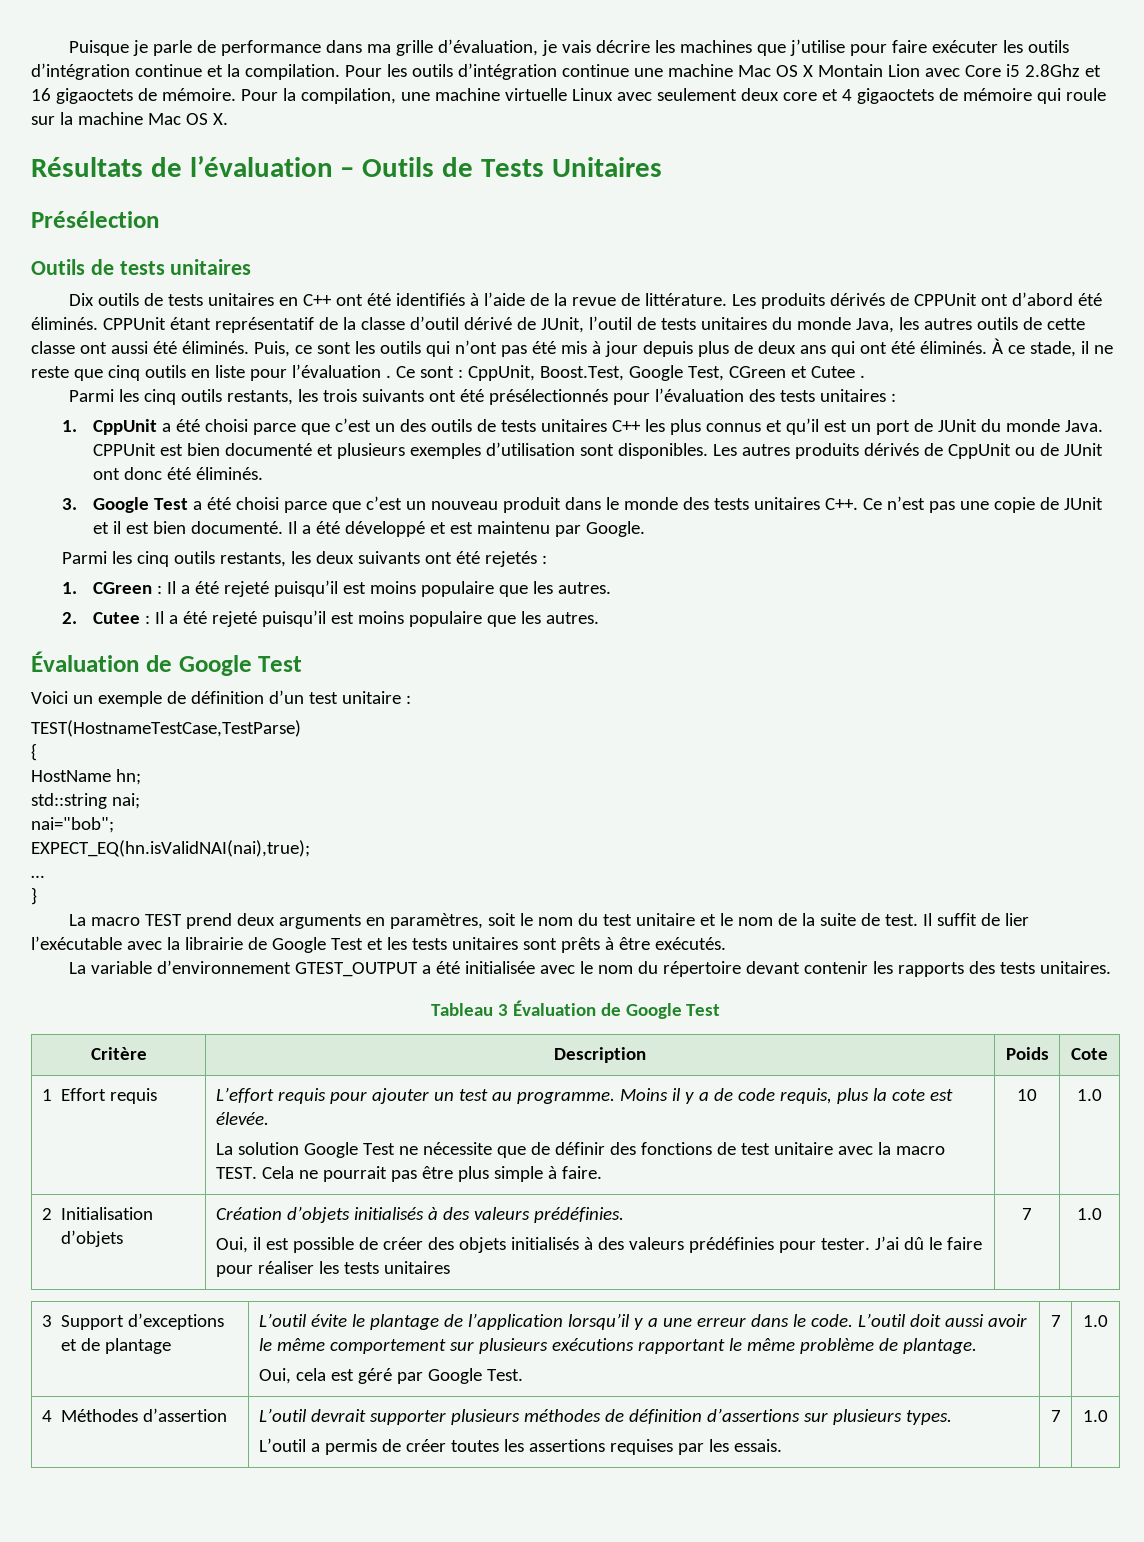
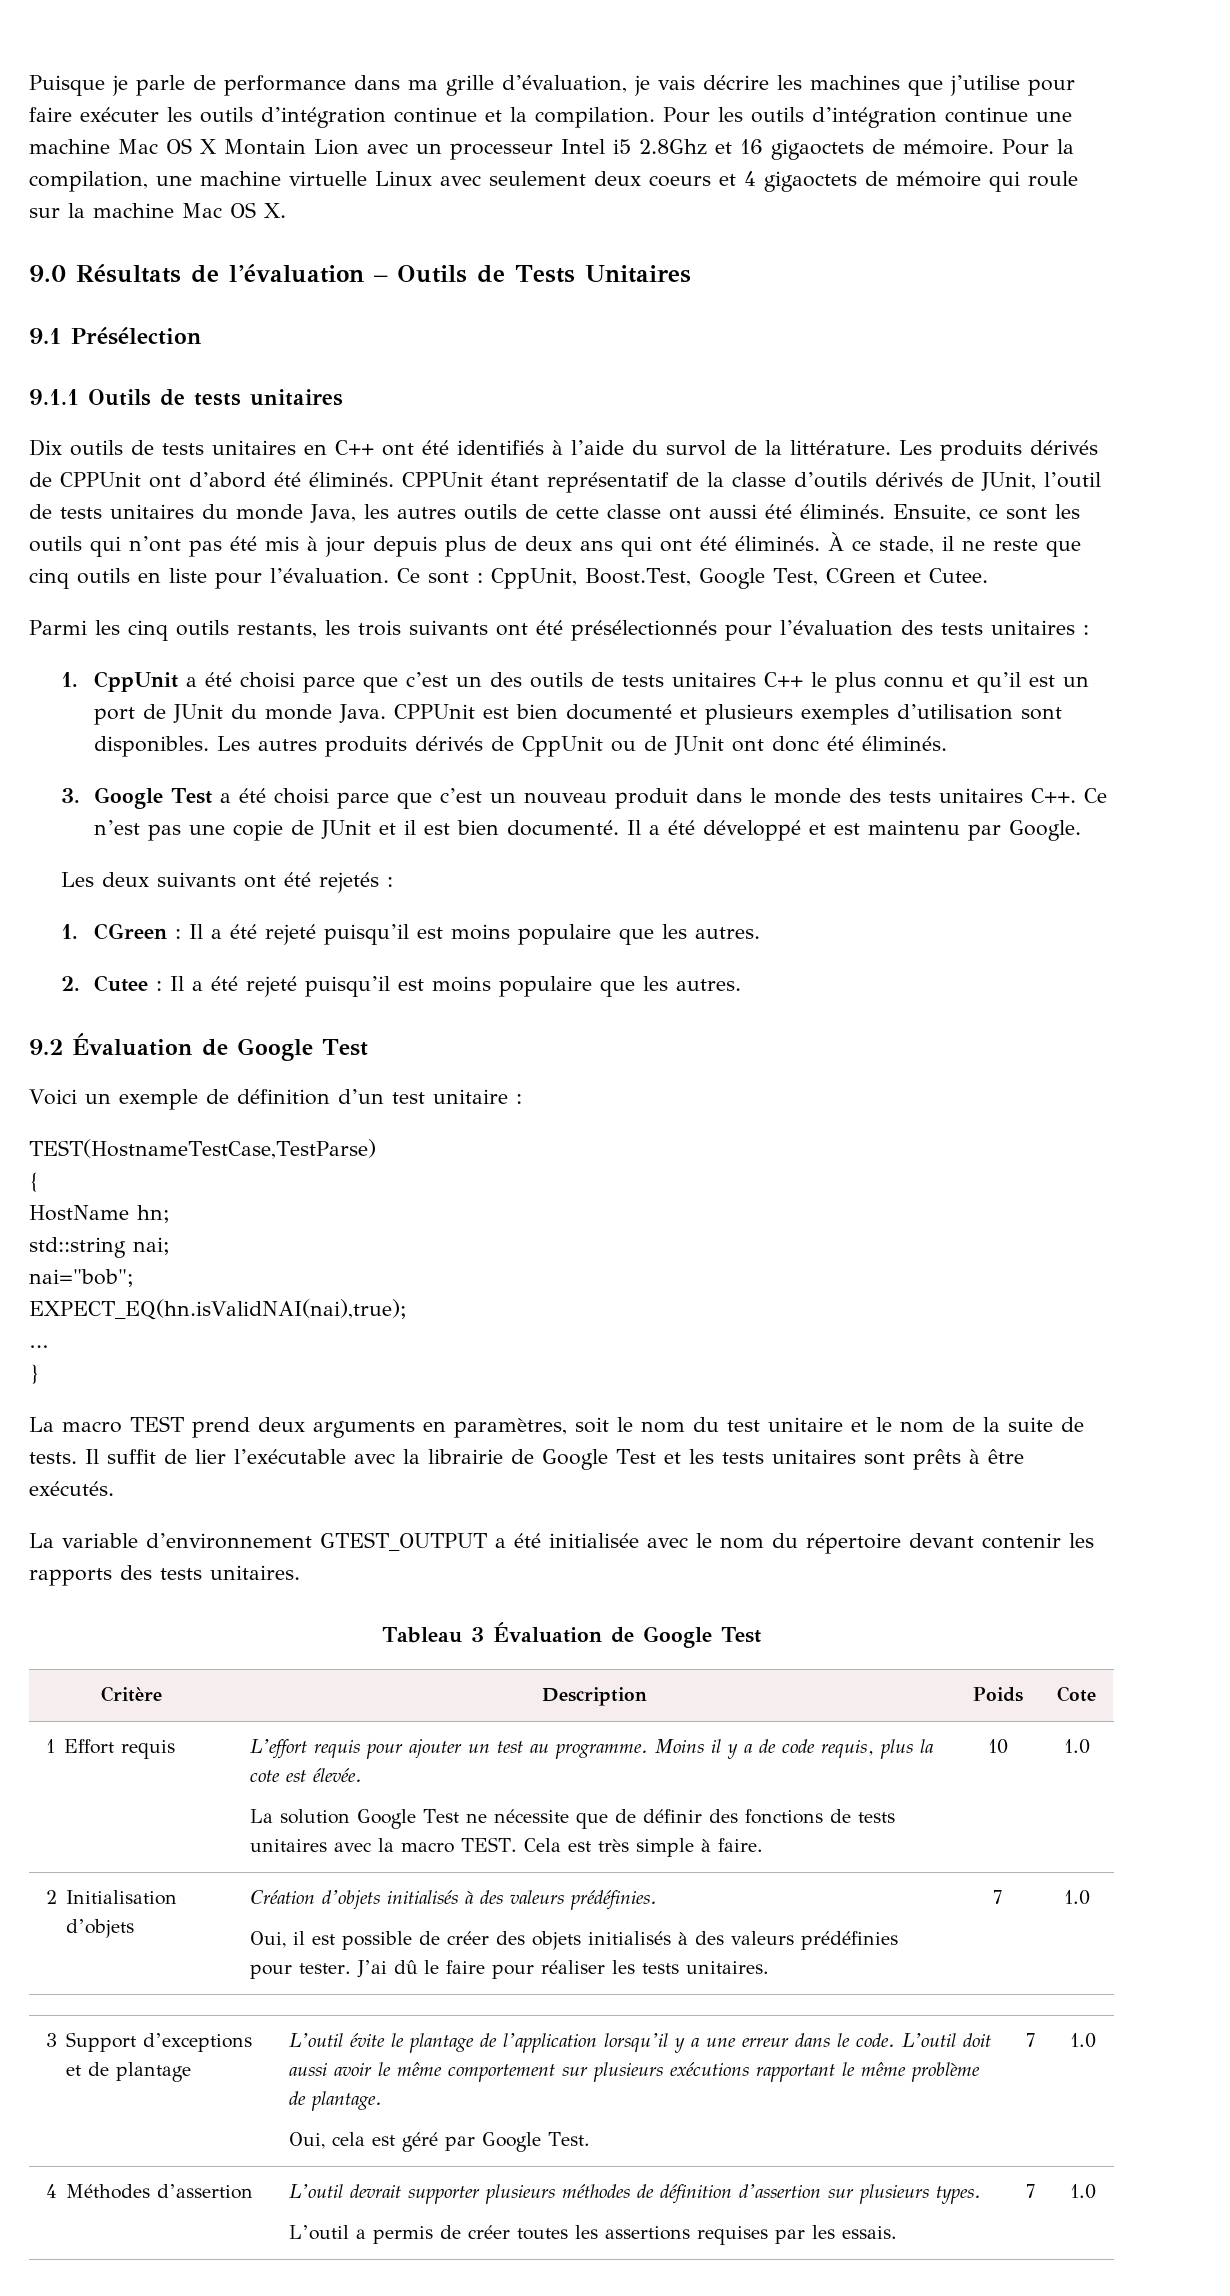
[964,65,1001,77] Core -> [416,139,605,160] un processeur Intel
[782,92,817,101] core -> [649,175,711,187] coeurs
(228, 119) none -> [29,265,66,282] 9.0
(662, 167) none -> [29,328,62,344] 9.1
(159, 219) none -> [29,389,79,405] 9.1.1
[530,293,641,306] de la revue de -> [632,440,782,456] du survol de la
[409,316,512,330] d’outil dérivé -> [794,472,943,488] d’outils dérivés
[253,341,290,357] Puis, -> [893,504,971,522] Ensuite,
[291,364,391,378] l’évaluation . -> [270,568,389,584] l’évaluation.
[810,366,865,378] Cutee . -> [928,568,988,583] Cutee.
[644,419,761,435] les plus connus -> [810,672,944,693] le plus connu
[61,551,311,567] Parmi les cinq outils restants, les -> [61,872,95,887] Les
(599, 618) none -> [29,1039,63,1055] 9.2
[885,914,919,926] test. -> [29,1452,77,1464] tests.
[740,1142,833,1155] test unitaire -> [857,1812,895,1823] [249,1839,327,1852] tests unitaires
[298,1166,489,1182] ne pourrait pas être plus -> [567,1839,629,1852] est très
[383,1261,450,1274] unitaires -> [685,1961,769,1974] unitaires.
[706,1408,800,1422] d’assertions -> [738,2184,821,2198] d’assertion

